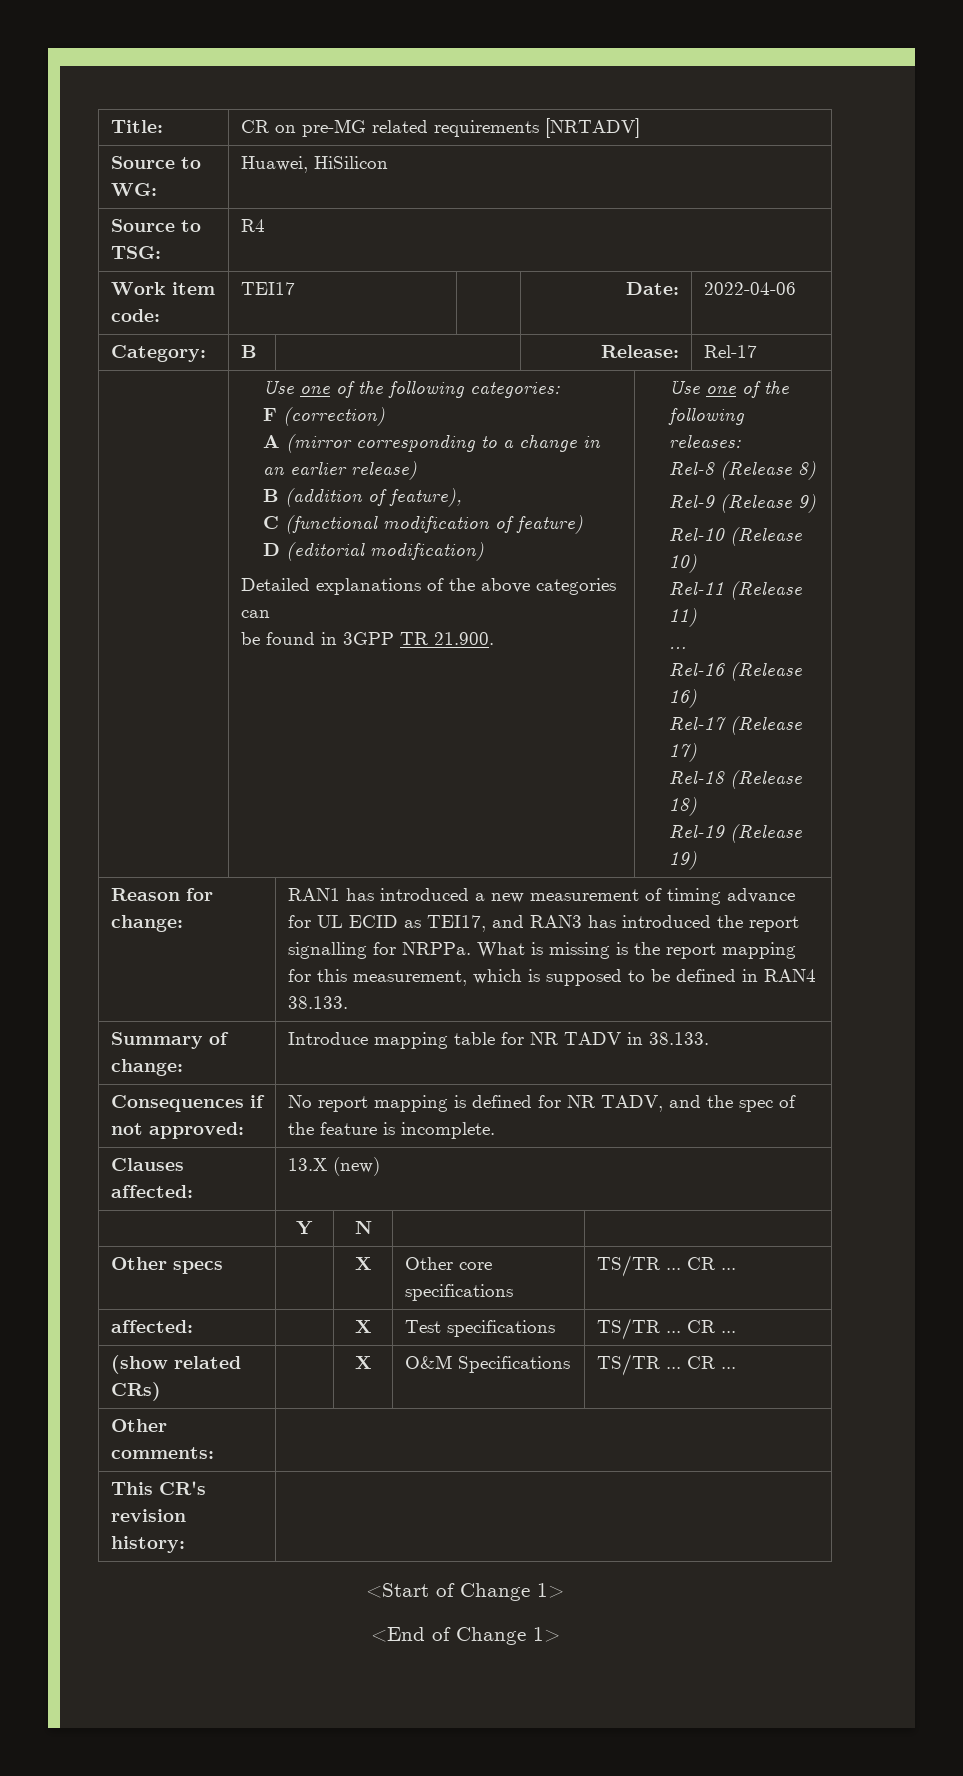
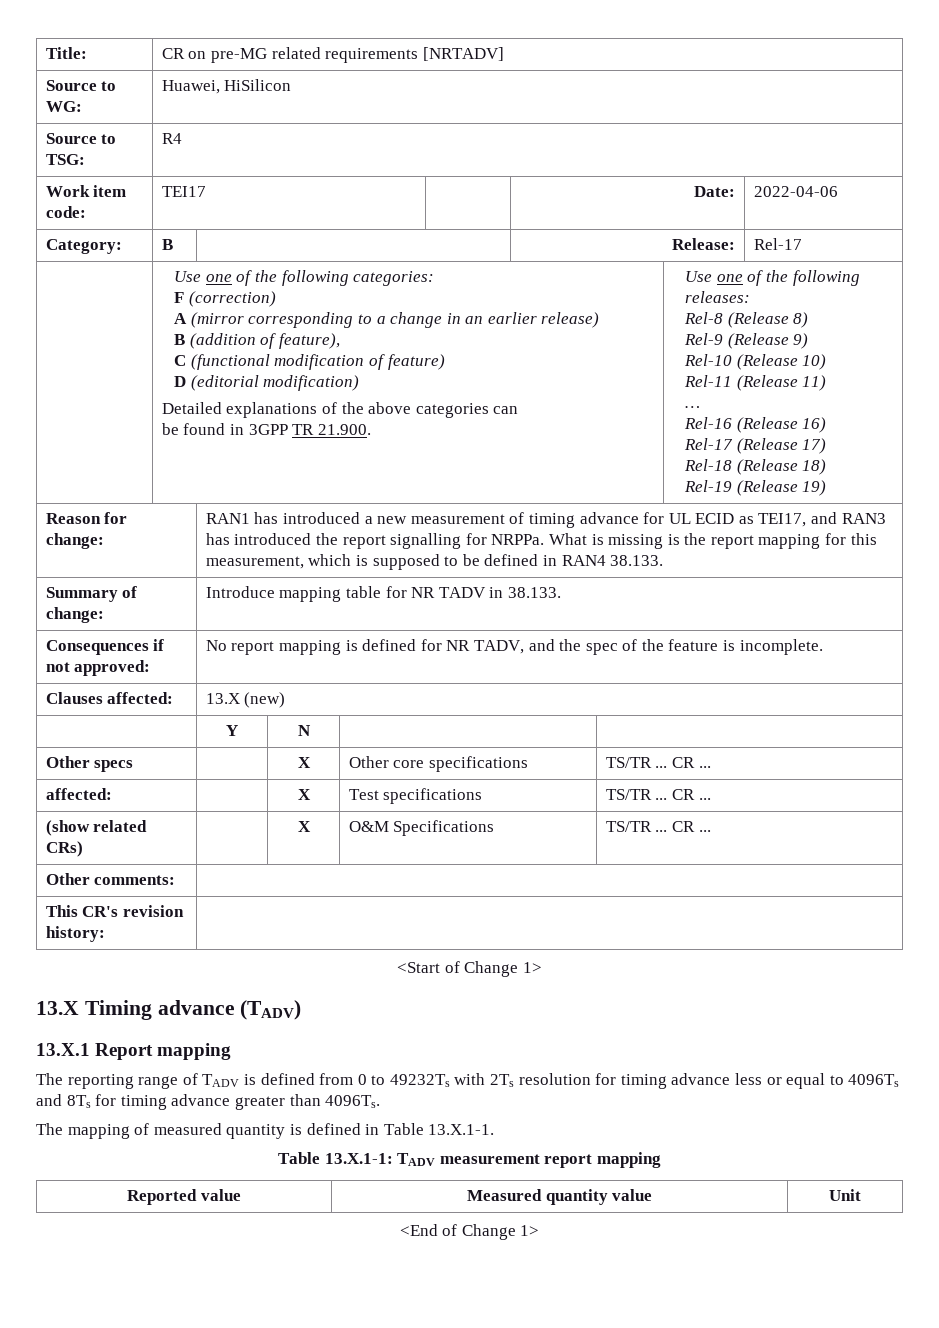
(564, 1590) none -> [36,1000,302,1020] [36,1043,232,1060] [36,1073,900,1089] [36,1094,381,1110] [36,1123,495,1139] [278,1152,661,1168] [127,1189,241,1205] [466,1189,653,1205] [829,1189,861,1201] // 13.X Timing advance (TADV) // 13.X.1 Report mapping // The reporting range of TADV is defined from 0 to 49232Ts with 2Ts resolution for timing advance less or equal to 4096Ts and 8Ts for timing advance greater than 4096Ts. // The mapping of measured quantity is defined in Table 13.X.1-1. // Table 13.X.1-1: TADV measurement report mapping // Reported value | Measured quantity value | Unit

